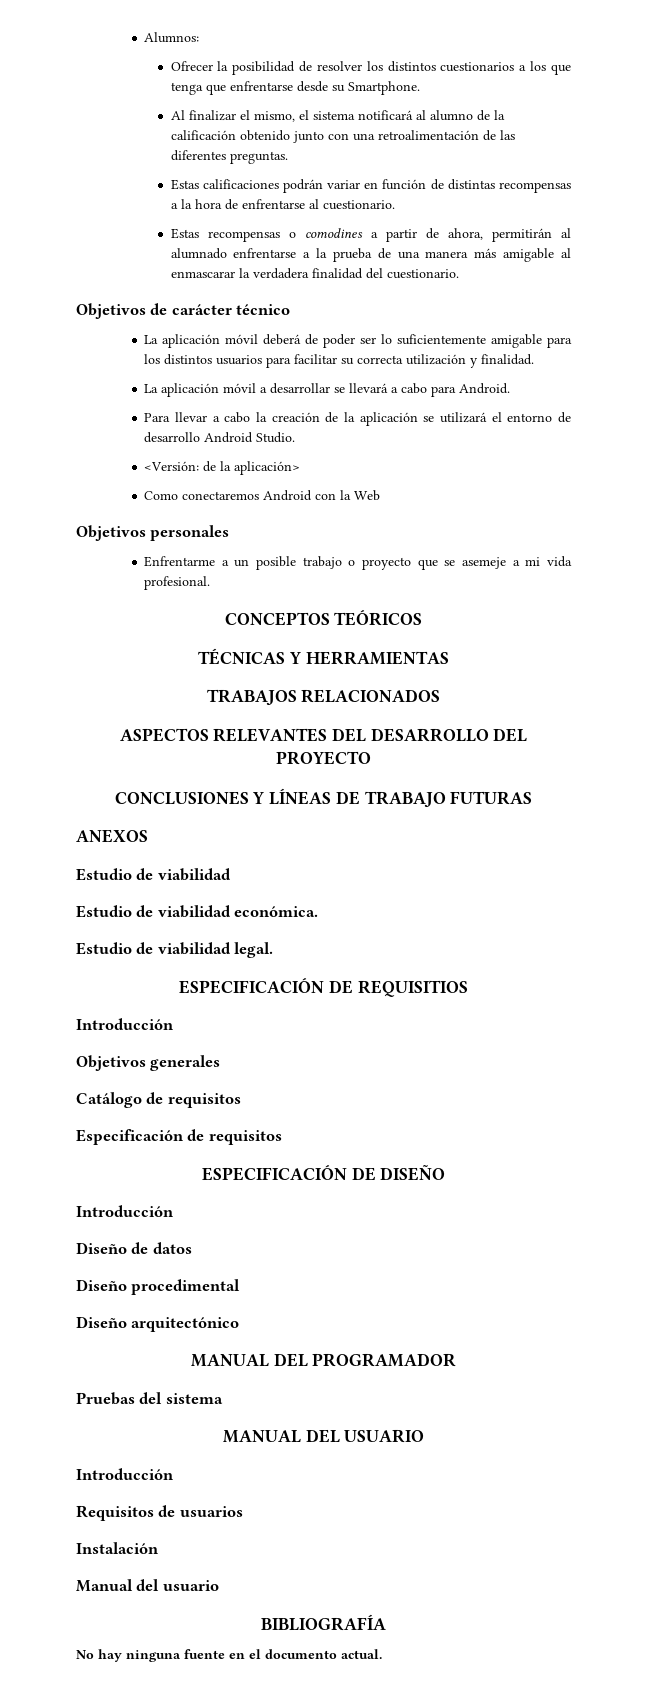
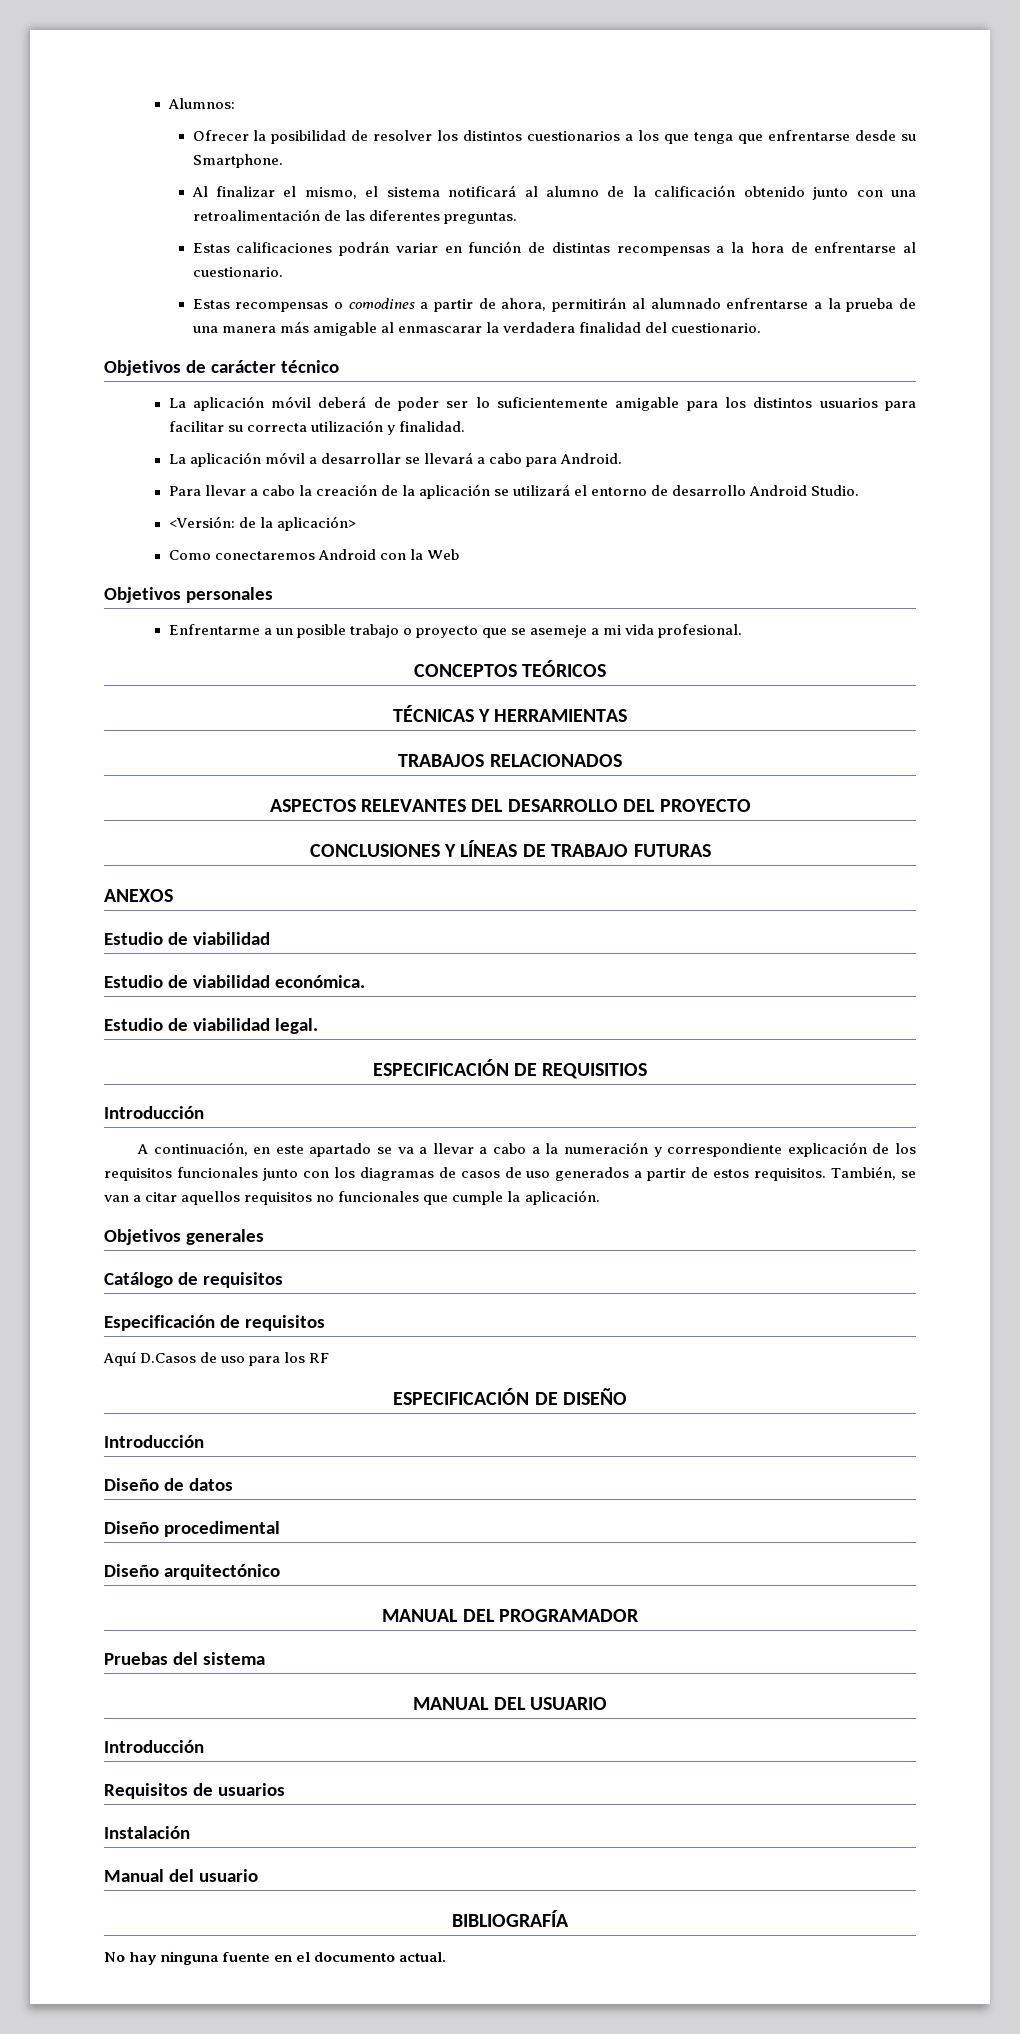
(174, 1024) none -> [136,1142,916,1157] [104,1166,916,1181] [104,1190,600,1205] // A continuación, en este apartado se va a llevar a cabo a la numeración y correspondiente explicación de los requisitos funcionales junto con los diagramas de casos de uso generados a partir de estos requisitos. También, se van a citar aquellos requisitos no funcionales que cumple la aplicación.
(282, 1137) none -> [103,1351,330,1366] // Aquí D.Casos de uso para los RF

